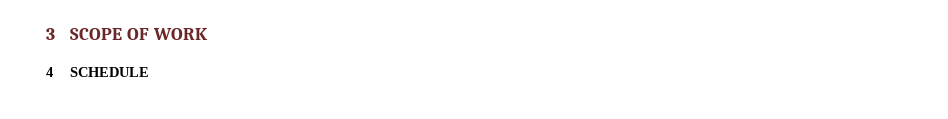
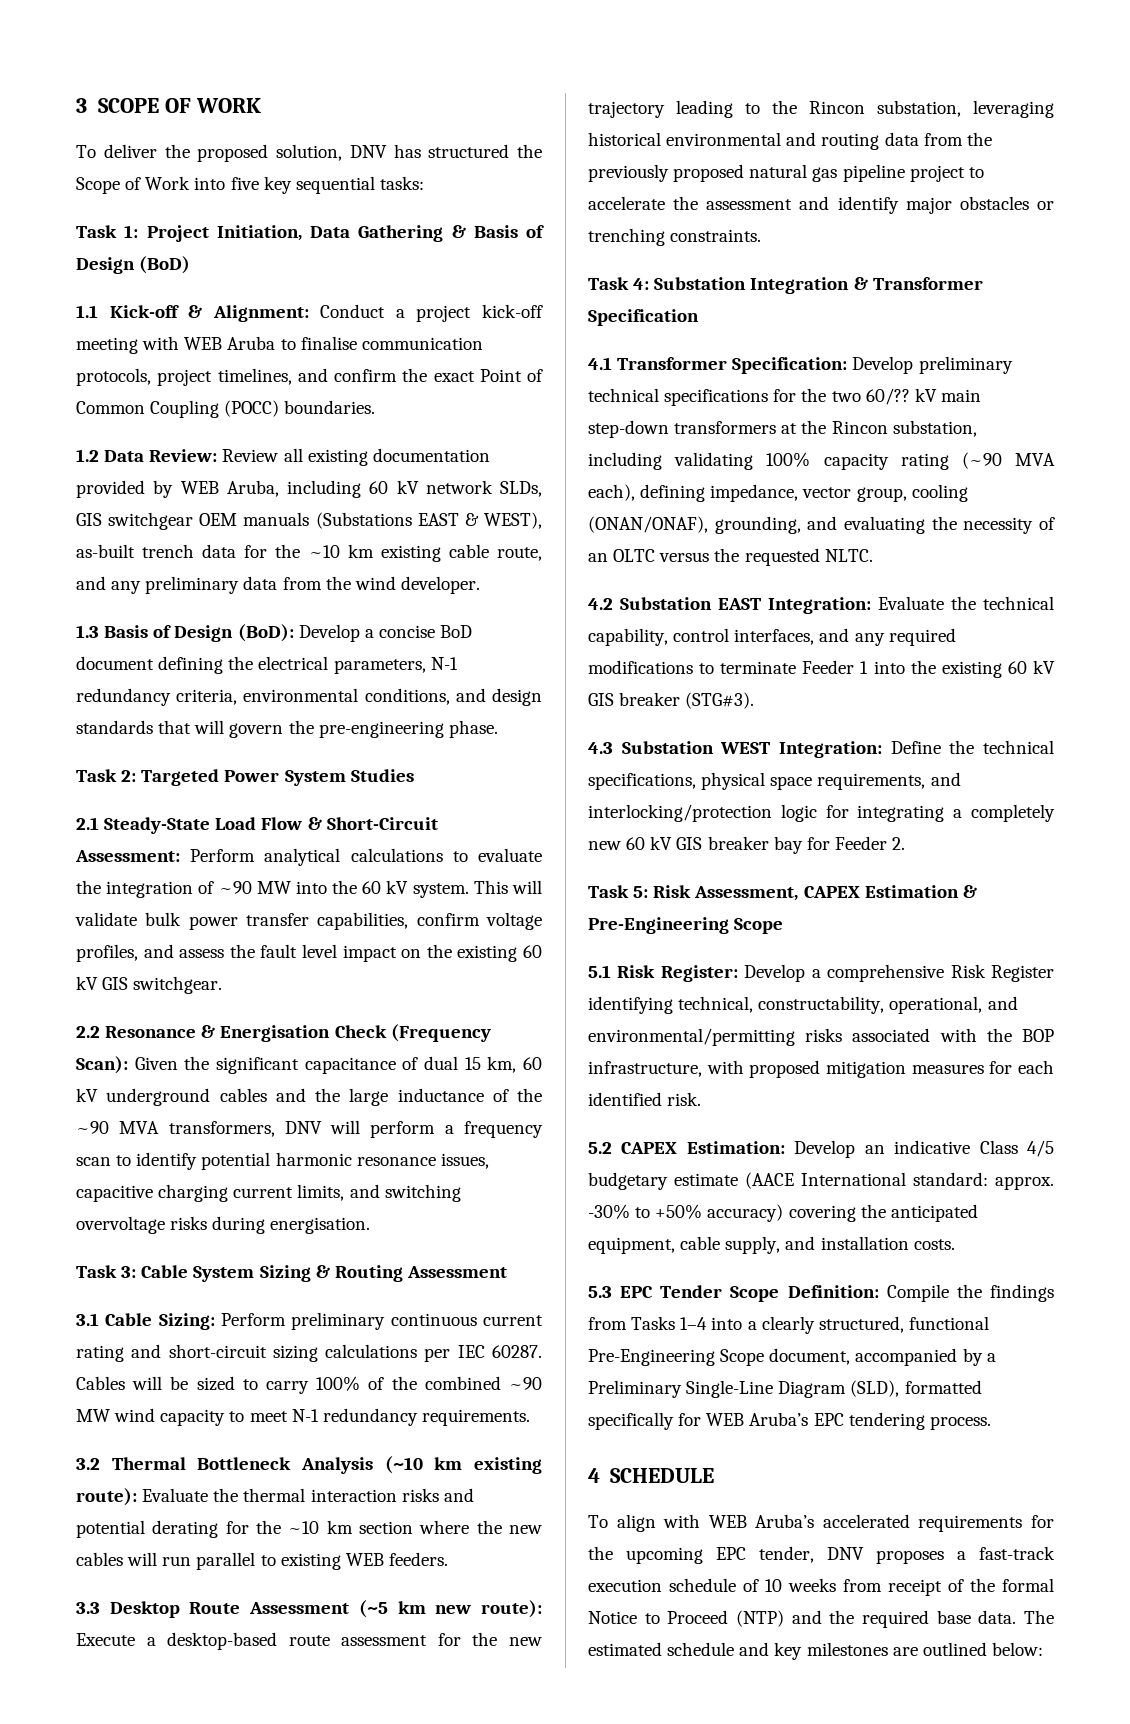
[46,67,150,77] 4 SCHEDULE -> [76,144,542,162] [76,176,424,194] [76,225,544,242] [76,256,191,274] [76,304,543,322] [76,336,483,354] [76,368,543,386] [76,400,376,418] [76,448,490,466] [76,480,542,498] [76,512,542,530] [76,544,542,562] [76,576,480,594] [76,624,473,642] [76,656,458,674] [76,688,542,706] [76,720,498,738] [76,769,414,786] [76,817,438,834] [75,848,542,866] [76,880,542,898] [75,912,542,930] [76,944,543,962] [76,976,223,994] [76,1024,491,1042] [76,1056,542,1074] [76,1088,542,1106] [76,1120,543,1138] [76,1152,489,1170] [76,1184,461,1202] [76,1216,371,1234] [76,1265,507,1282] [76,1312,543,1330] [76,1344,542,1362] [76,1376,542,1394] [76,1408,530,1426] [76,1456,542,1474] [76,1488,474,1506] [76,1520,542,1538] [76,1552,448,1570] [76,1600,542,1618] [76,1632,542,1650] [588,100,1054,118] [588,132,992,150] [588,164,984,182] [588,196,1054,214] [588,228,762,246] [588,277,983,294] [588,309,699,326] [588,356,1013,374] [588,388,981,406] [588,420,977,438] [588,452,1055,470] [588,484,968,502] [588,516,1055,534] [588,548,873,566] [588,596,1054,614] [588,628,956,646] [588,660,1055,678] [588,692,755,709] [588,740,1054,758] [588,772,961,790] [588,804,1055,822] [588,836,906,854] [588,885,977,901] [588,917,784,934] [588,964,1054,982] [588,996,1018,1014] [588,1028,1054,1046] [588,1060,1054,1078] [588,1092,702,1106] [588,1140,1054,1158] [588,1172,1054,1190] [588,1204,978,1222] [588,1236,955,1254] [588,1284,1054,1302] [588,1316,989,1334] [588,1348,996,1366] [588,1380,982,1398] [588,1412,991,1430] [588,1468,715,1483] [588,1514,1054,1532] [588,1546,1055,1564] [588,1578,1054,1596] [588,1610,1054,1628] [588,1642,1043,1660] To deliver the proposed solution, DNV has structured the Scope of Work into five key sequential tasks: // Task 1: Project Initiation, Data Gathering & Basis of Design (BoD) // 1.1 Kick-off & Alignment: Conduct a project kick-off meeting with WEB Aruba to finalise communication protocols, project timelines, and confirm the exact Point of Common Coupling (POCC) boundaries. // 1.2 Data Review: Review all existing documentation provided by WEB Aruba, including 60 kV network SLDs, GIS switchgear OEM manuals (Substations EAST & WEST), as-built trench data for the ~10 km existing cable route, and any preliminary data from the wind developer. // 1.3 Basis of Design (BoD): Develop a concise BoD document defining the electrical parameters, N-1 redundancy criteria, environmental conditions, and design standards that will govern the pre-engineering phase. // Task 2: Targeted Power System Studies // 2.1 Steady-State Load Flow & Short-Circuit Assessment: Perform analytical calculations to evaluate the integration of ~90 MW into the 60 kV system. This will validate bulk power transfer capabilities, confirm voltage profiles, and assess the fault level impact on the existing 60 kV GIS switchgear. // 2.2 Resonance & Energisation Check (Frequency Scan): Given the significant capacitance of dual 15 km, 60 kV underground cables and the large inductance of the ~90 MVA transformers, DNV will perform a frequency scan to identify potential harmonic resonance issues, capacitive charging current limits, and switching overvoltage risks during energisation. // Task 3: Cable System Sizing & Routing Assessment // 3.1 Cable Sizing: Perform preliminary continuous current rating and short-circuit sizing calculations per IEC 60287. Cables will be sized to carry 100% of the combined ~90 MW wind capacity to meet N-1 redundancy requirements. // 3.2 Thermal Bottleneck Analysis (~10 km existing route): Evaluate the thermal interaction risks and potential derating for the ~10 km section where the new cables will run parallel to existing WEB feeders. // 3.3 Desktop Route Assessment (~5 km new route): Execute a desktop-based route assessment for the new trajectory leading to the Rincon substation, leveraging historical environmental and routing data from the previously proposed natural gas pipeline project to accelerate the assessment and identify major obstacles or trenching constraints. // Task 4: Substation Integration & Transformer Specification // 4.1 Transformer Specification: Develop preliminary technical specifications for the two 60/?? kV main step-down transformers at the Rincon substation, including validating 100% capacity rating (~90 MVA each), defining impedance, vector group, cooling (ONAN/ONAF), grounding, and evaluating the necessity of an OLTC versus the requested NLTC. // 4.2 Substation EAST Integration: Evaluate the technical capability, control interfaces, and any required modifications to terminate Feeder 1 into the existing 60 kV GIS breaker (STG#3). // 4.3 Substation WEST Integration: Define the technical specifications, physical space requirements, and interlocking/protection logic for integrating a completely new 60 kV GIS breaker bay for Feeder 2. // Task 5: Risk Assessment, CAPEX Estimation & Pre-Engineering Scope // 5.1 Risk Register: Develop a comprehensive Risk Register identifying technical, constructability, operational, and environmental/permitting risks associated with the BOP infrastructure, with proposed mitigation measures for each identified risk. // 5.2 CAPEX Estimation: Develop an indicative Class 4/5 budgetary estimate (AACE International standard: approx. -30% to +50% accuracy) covering the anticipated equipment, cable supply, and installation costs. // 5.3 EPC Tender Scope Definition: Compile the findings from Tasks 1–4 into a clearly structured, functional Pre-Engineering Scope document, accompanied by a Preliminary Single-Line Diagram (SLD), formatted specifically for WEB Aruba’s EPC tendering process. // 4 SCHEDULE // To align with WEB Aruba’s accelerated requirements for the upcoming EPC tender, DNV proposes a fast-track execution schedule of 10 weeks from receipt of the formal Notice to Proceed (NTP) and the required base data. The estimated schedule and key milestones are outlined below:

